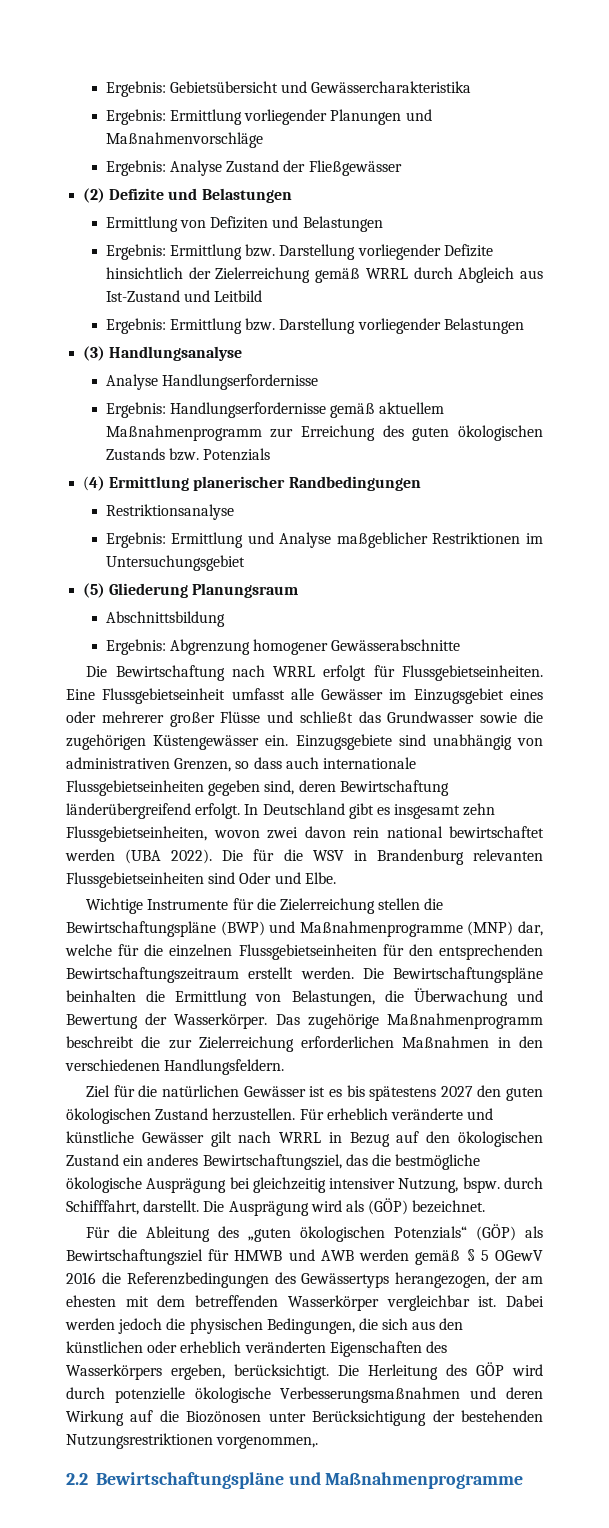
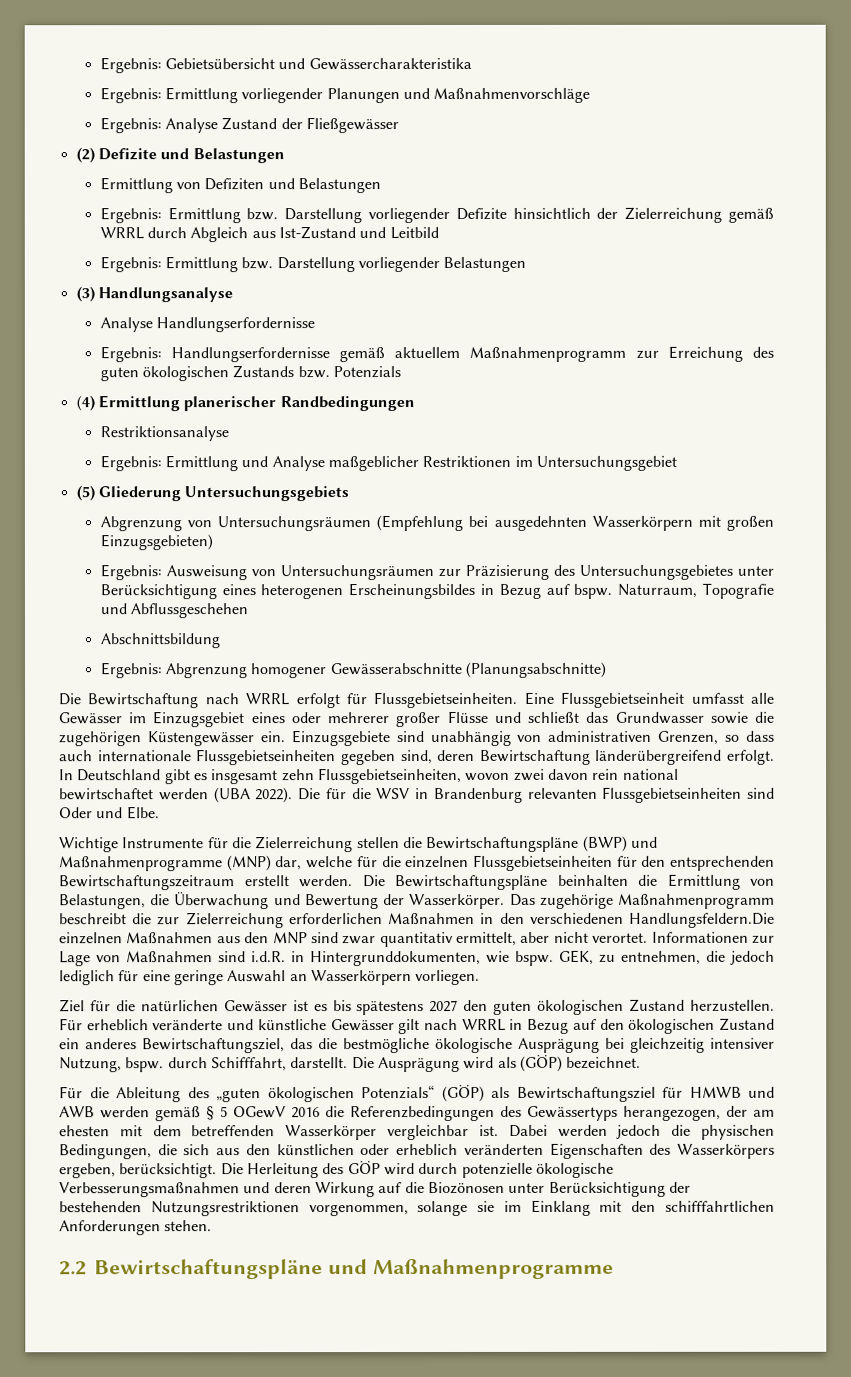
[192,583,299,598] Planungsraum -> [184,486,350,502] [99,514,775,532] [99,534,213,551] [99,564,774,581] [99,582,774,600] [99,603,249,619] Untersuchungsgebiets // Abgrenzung von Untersuchungsräumen (Empfehlung bei ausgedehnten Wasserkörpern mit großen Einzugsgebieten) // Ergebnis: Ausweisung von Untersuchungsräumen zur Präzisierung des Untersuchungsgebietes unter Berücksichtigung eines heterogenen Erscheinungsbildes in Bezug auf bspw. Naturraum, Topografie und Abflussgeschehen
(461, 645) none -> [465,661,607,678] (Planungsabschnitte)
[164,1059,285,1075] Handlungsfeldern. -> [629,912,775,928] [59,931,776,948] [59,949,775,967] [59,969,481,986] Handlungsfeldern.Die einzelnen Maßnahmen aus den MNP sind zwar quantitativ ermittelt, aber nicht verortet. Informationen zur Lage von Maßnahmen sind i.d.R. in Hintergrunddokumenten, wie bspw. GEK, zu entnehmen, die jedoch lediglich für eine geringe Auswahl an Wasserkörpern vorliegen.
[216,1436,319,1449] vorgenommen,. -> [308,1199,776,1217] [59,1220,213,1236] vorgenommen, solange sie im Einklang mit den schifffahrtlichen Anforderungen stehen.

